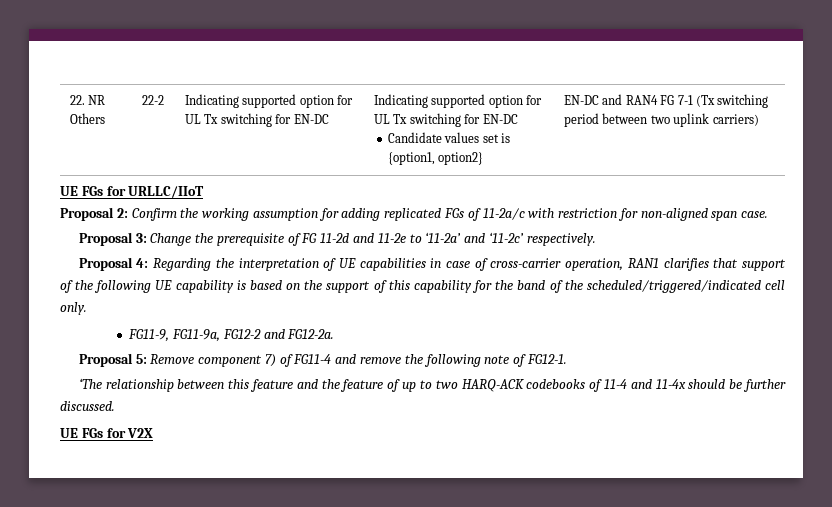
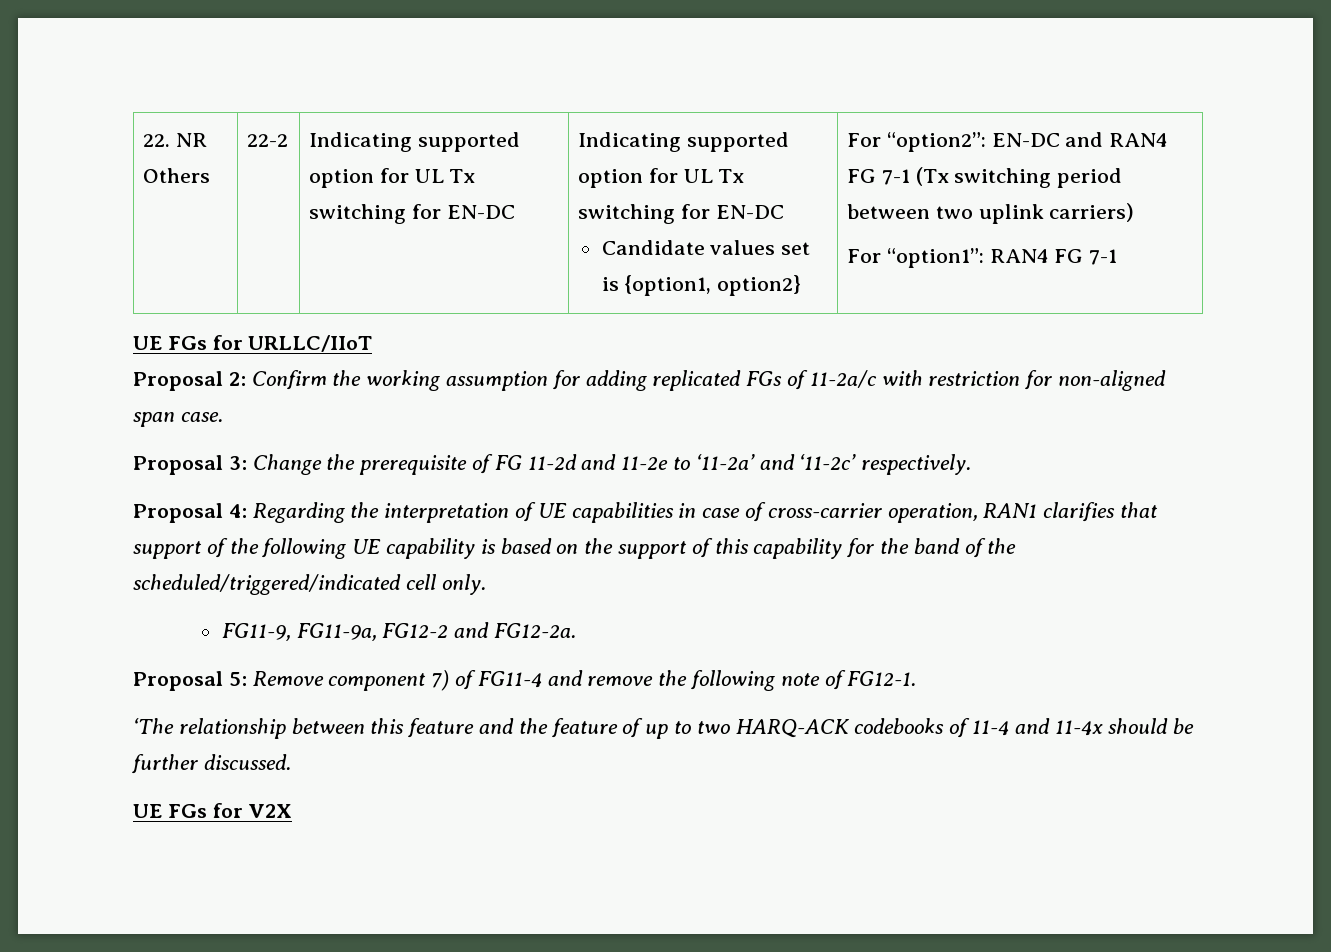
(484, 158) none -> [847,132,986,152] For “option2”:
(759, 120) none -> [847,248,1118,268] // For “option1”: RAN4 FG 7-1

